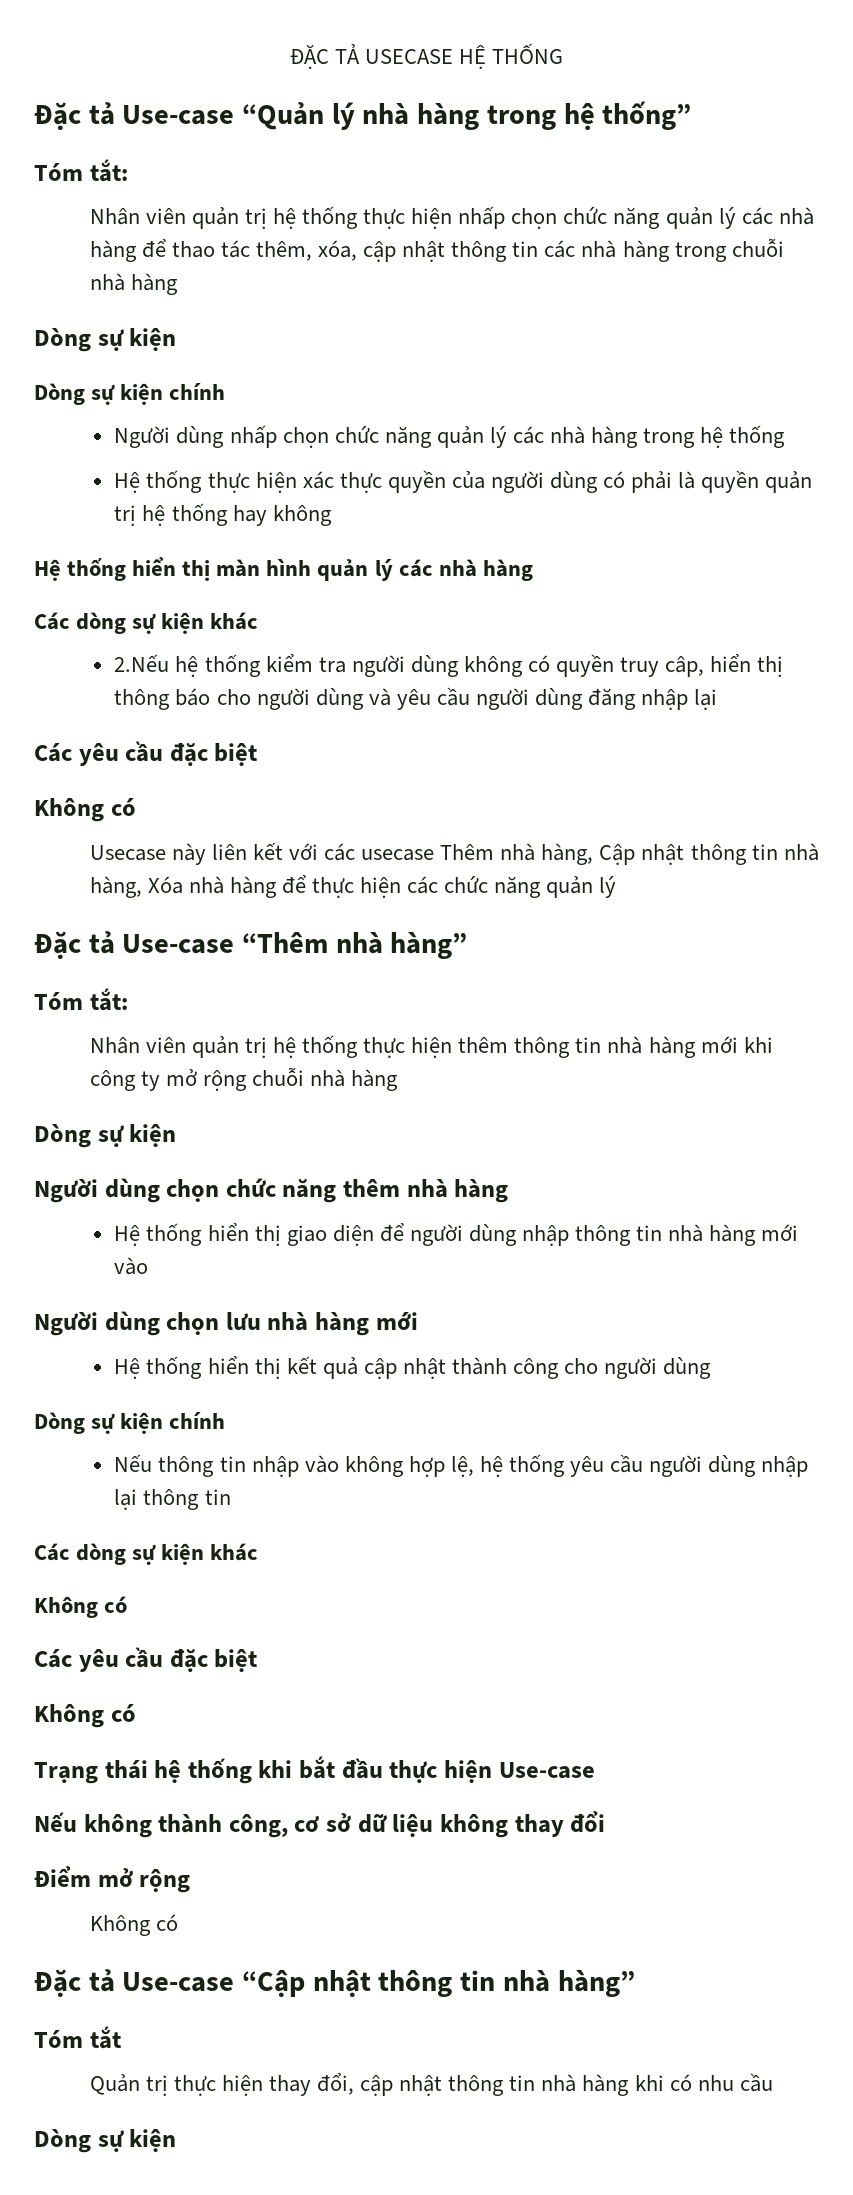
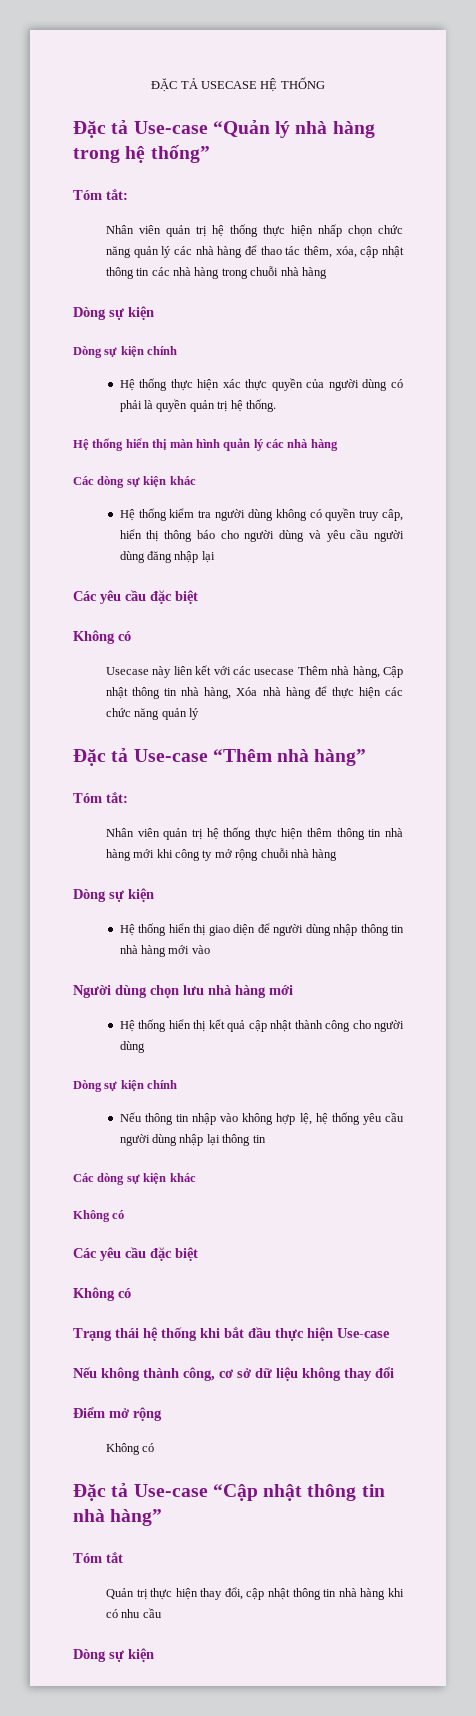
[114,425,786,448] // Người dùng nhấp chọn chức năng quản lý các nhà hàng trong hệ thống -> (178, 350) none
[171,503,332,526] thống hay không -> [245,399,276,412] thống.
[114,654,199,677] 2.Nếu hệ -> [119,509,135,521] Hệ
[34,1178,509,1203] // Người dùng chọn chức năng thêm nhà hàng -> (154, 895) none

